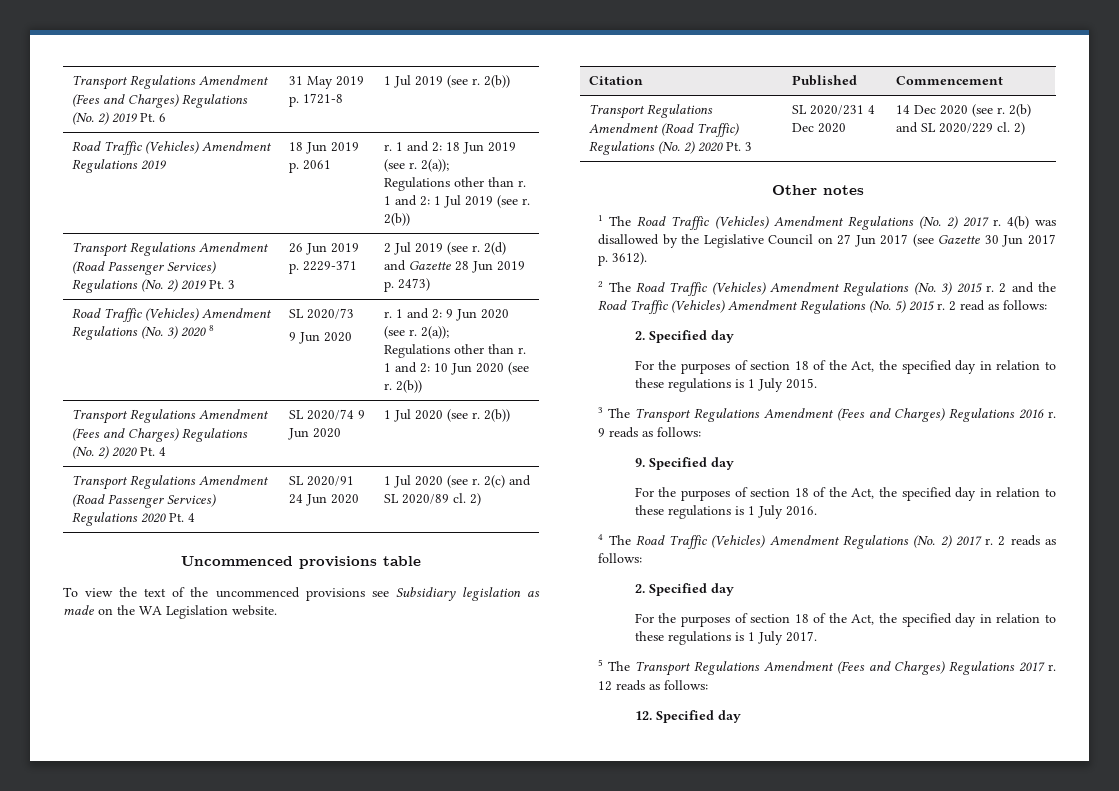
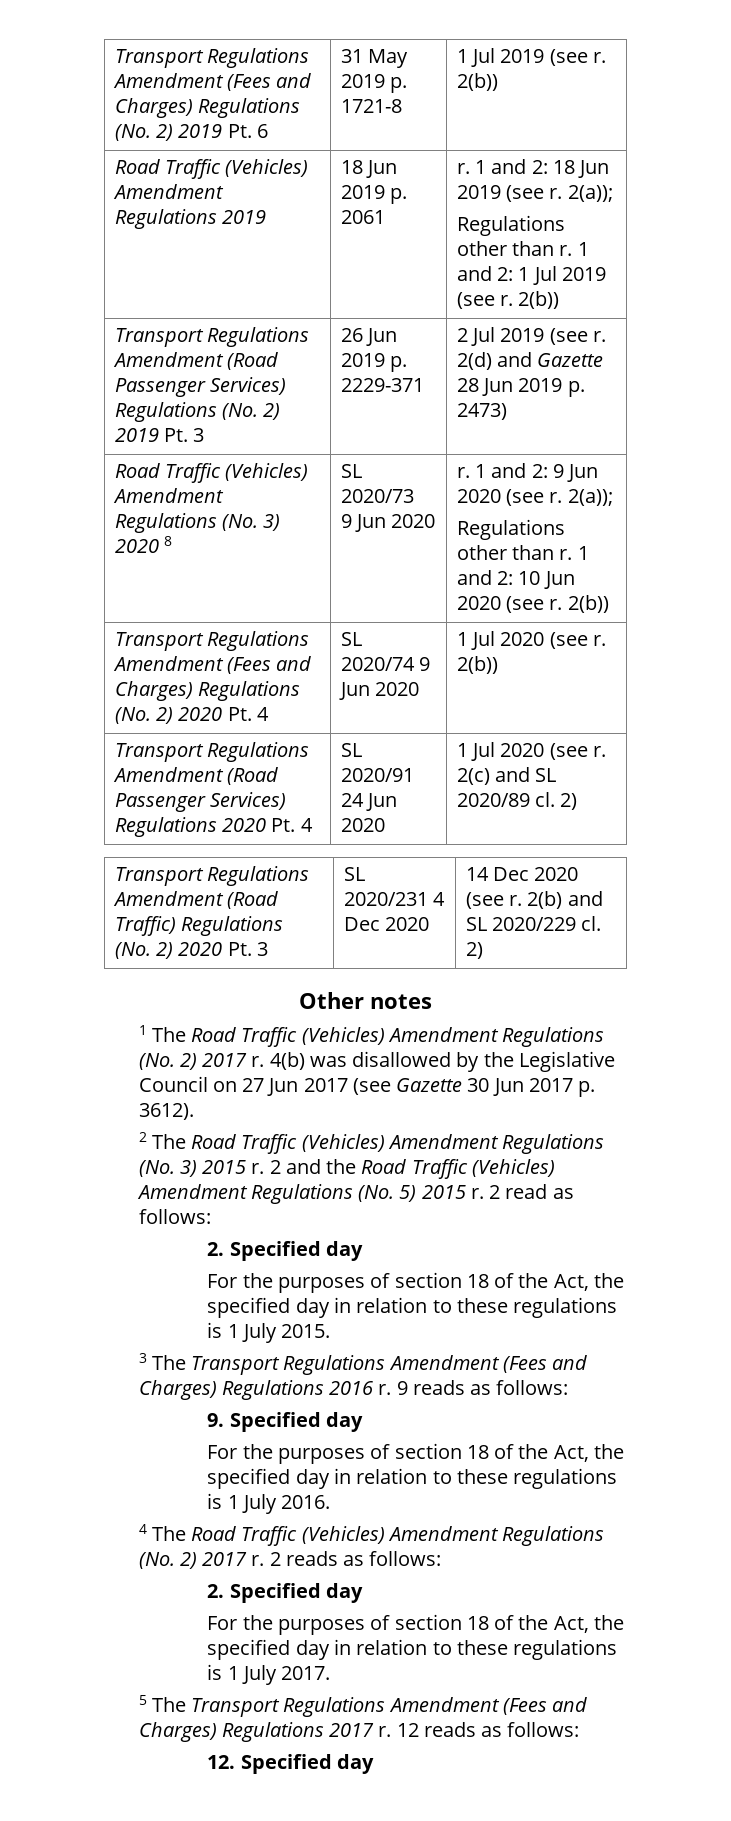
[181,556,421,569] [63,587,540,601] [63,605,277,619] [588,76,643,85] [791,75,857,86] [895,76,1003,85] // Uncommenced provisions table // To view the text of the uncommenced provisions see Subsidiary legislation as made on the WA Legislation website. // Citation | Published | Commencement -> (578, 801) none

